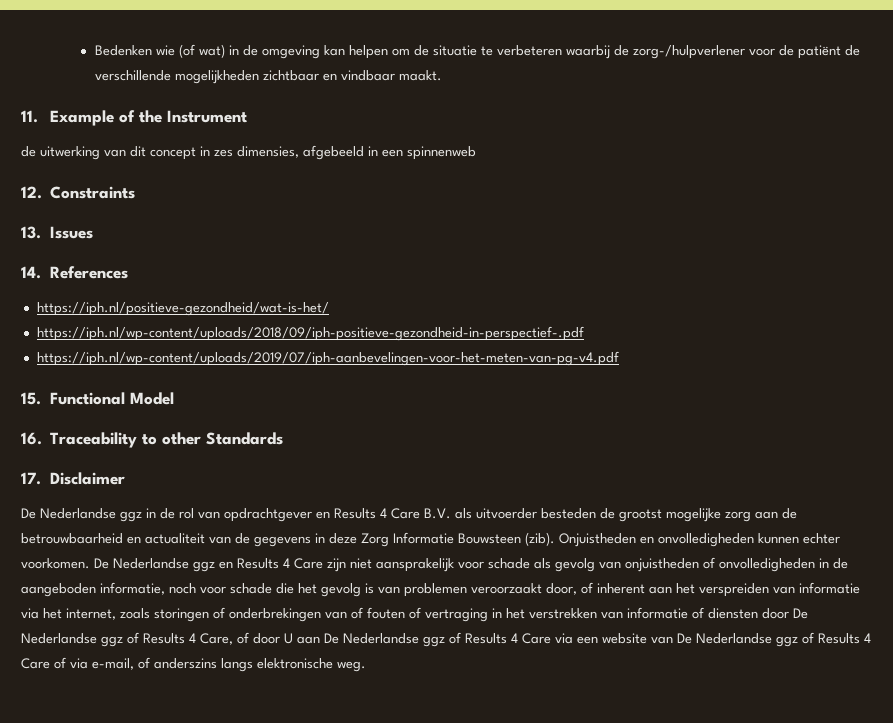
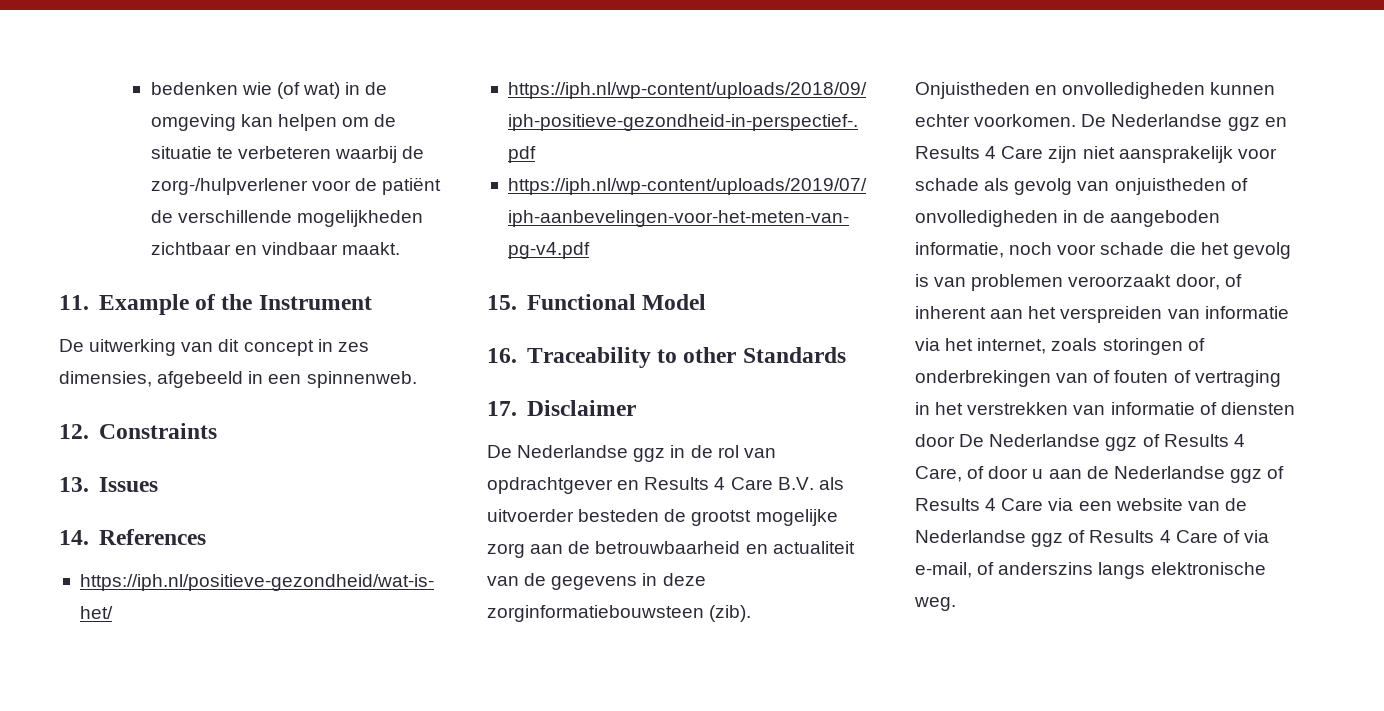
[94,45,152,56] Bedenken -> [150,82,238,95] bedenken
[21,146,36,157] de -> [59,339,84,352] De
[407,146,476,160] spinnenweb -> [306,371,417,388] spinnenweb.
[361,532,521,547] Zorg Informatie Bouwsteen -> [487,605,704,622] zorginformatiebouwsteen
[284,633,339,644] U aan De -> [1032,466,1109,479] u aan de
[677,633,692,644] De -> [1224,498,1247,511] de

